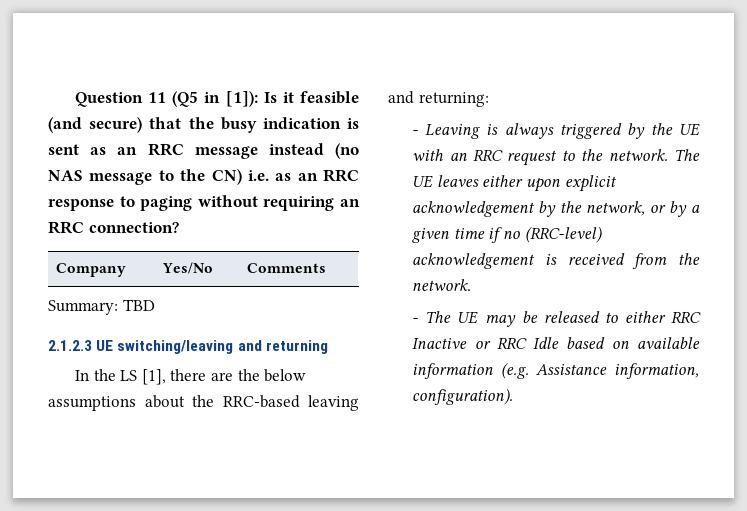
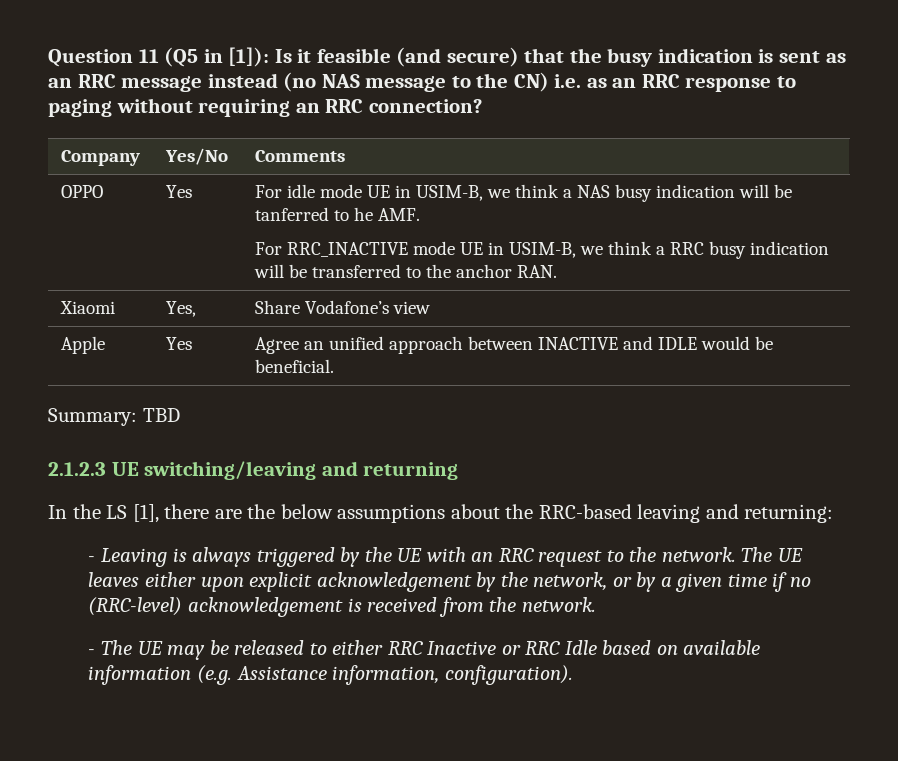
(327, 268) none -> [60,185,103,198] [165,185,192,198] [254,184,792,202] [254,207,420,221] [254,241,829,259] [253,264,557,278] [59,301,115,314] [165,301,196,317] [254,300,430,314] [60,336,105,354] [165,337,192,350] [254,336,773,354] [254,359,334,373] // OPPO | Yes | For idle mode UE in USIM-B, we think a NAS busy indication will be tanferred to he AMF. // For RRC_INACTIVE mode UE in USIM-B, we think a RRC busy indication will be transferred to the anchor RAN. // Xiaomi | Yes, | Share Vodafone’s view // Apple | Yes | Agree an unified approach between INACTIVE and IDLE would be beneficial.

